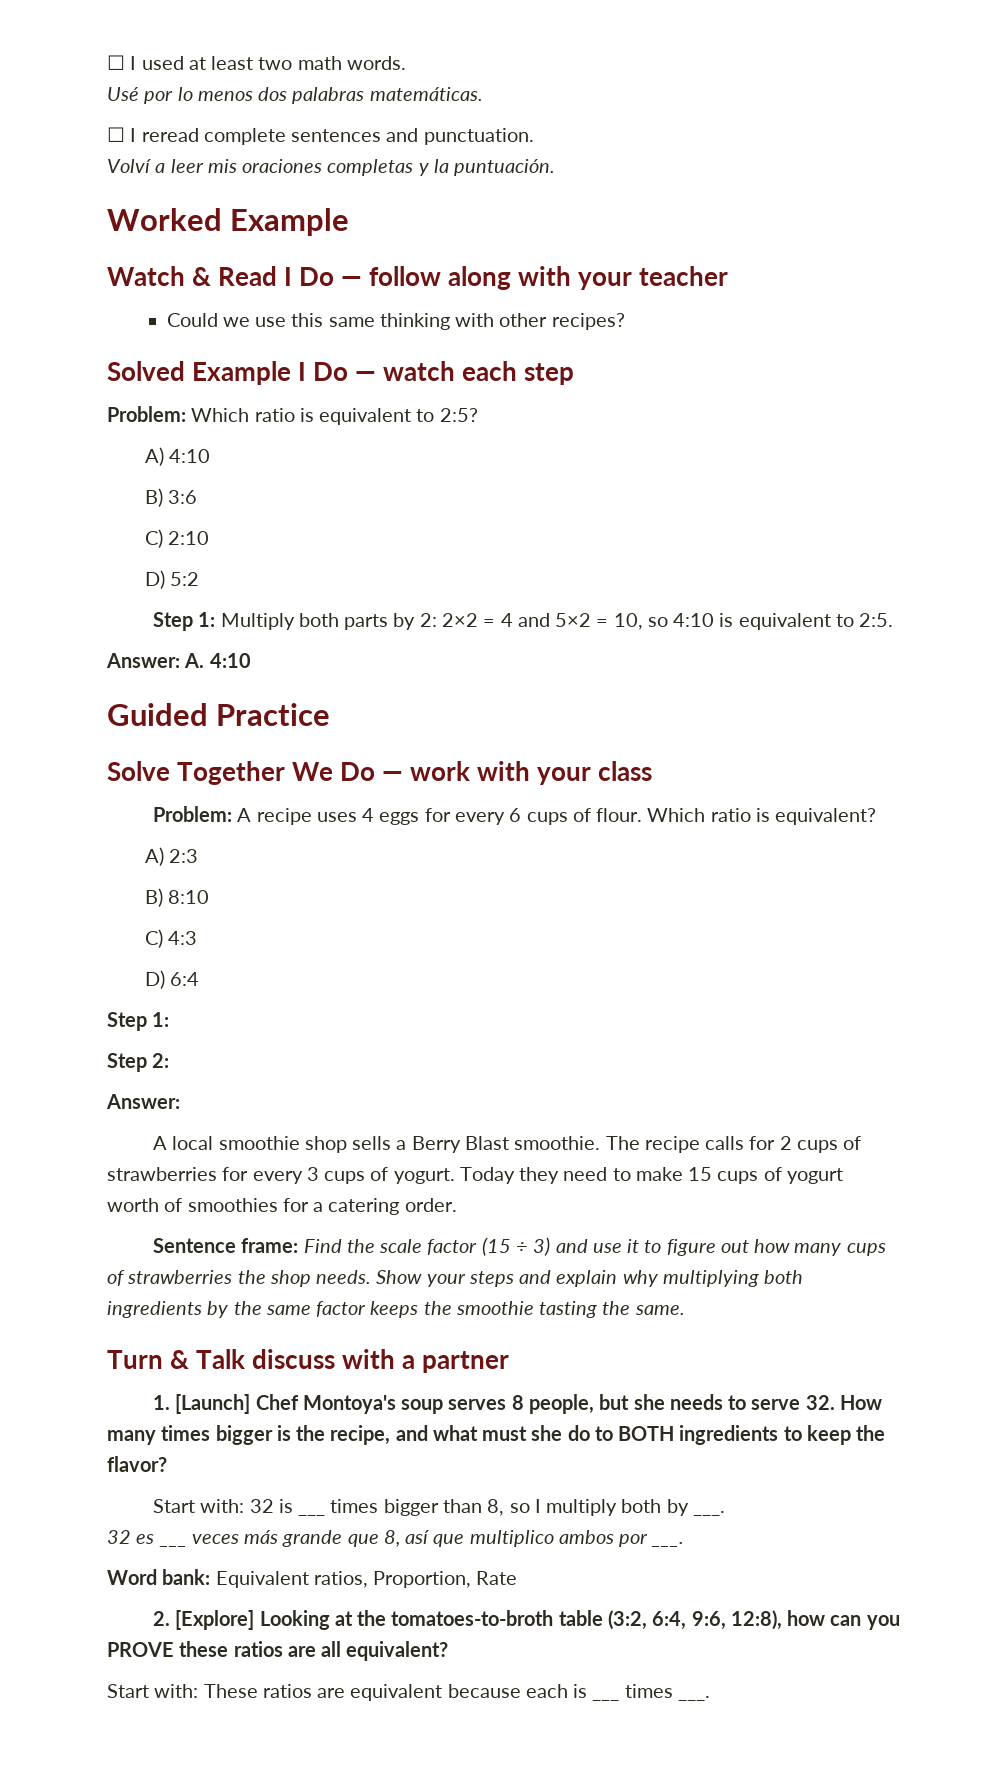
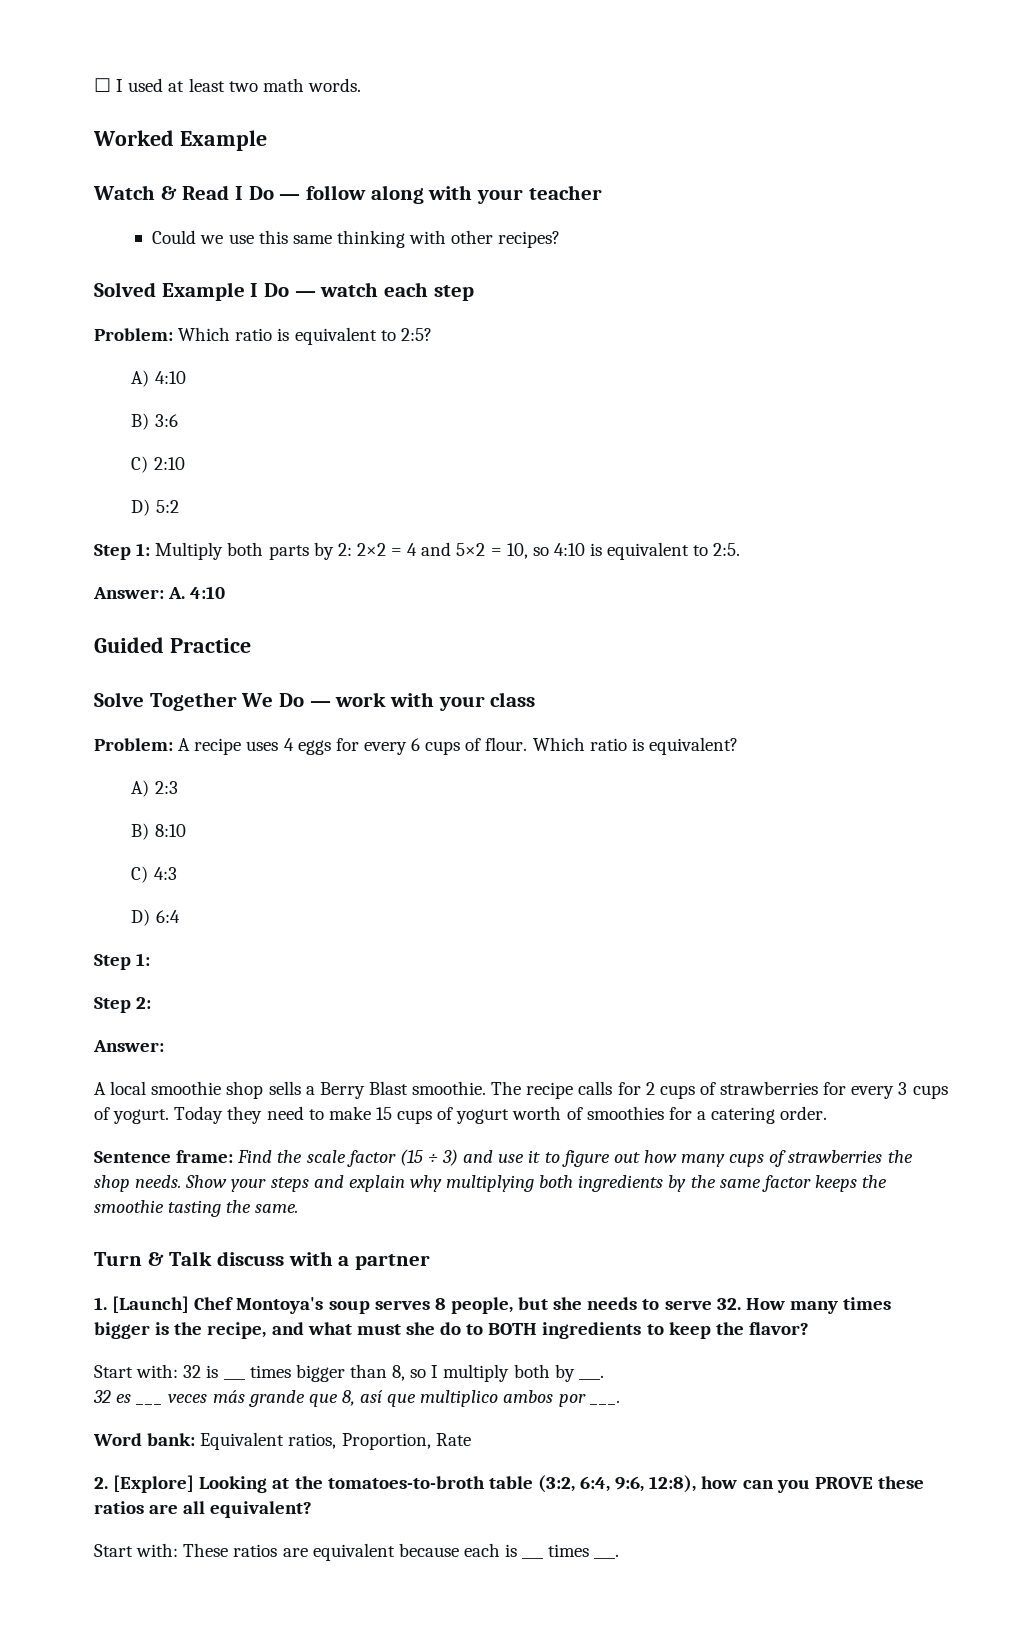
[107,87,483,104] [107,127,534,145] [107,159,556,176] // Usé por lo menos dos palabras matemáticas. // ☐ I reread complete sentences and punctuation. // Volví a leer mis oraciones completas y la puntuación. -> (361, 85) none

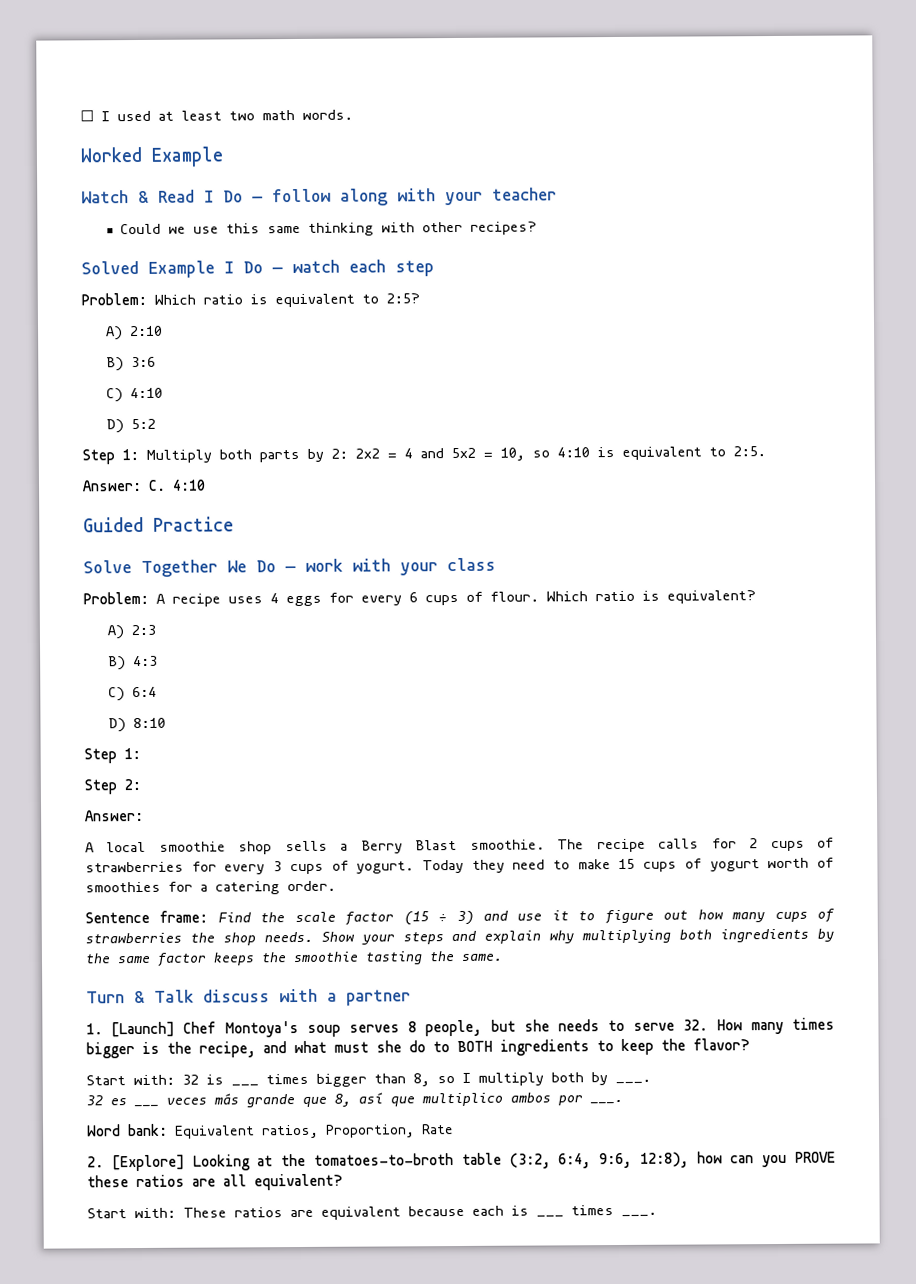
[154,371,186,384] 4:10 -> [129,325,163,337] 2:10
[153,457,185,470] 2:10 -> [129,387,163,399] 4:10
[168,587,186,599] A. -> [148,479,166,491] C.
[154,824,186,837] [131,866,177,883] [131,909,180,926] 8:10 // C) 4:3 // D) 6:4 -> [132,655,158,667] [107,686,157,702] [107,717,166,733] 4:3 // C) 6:4 // D) 8:10

